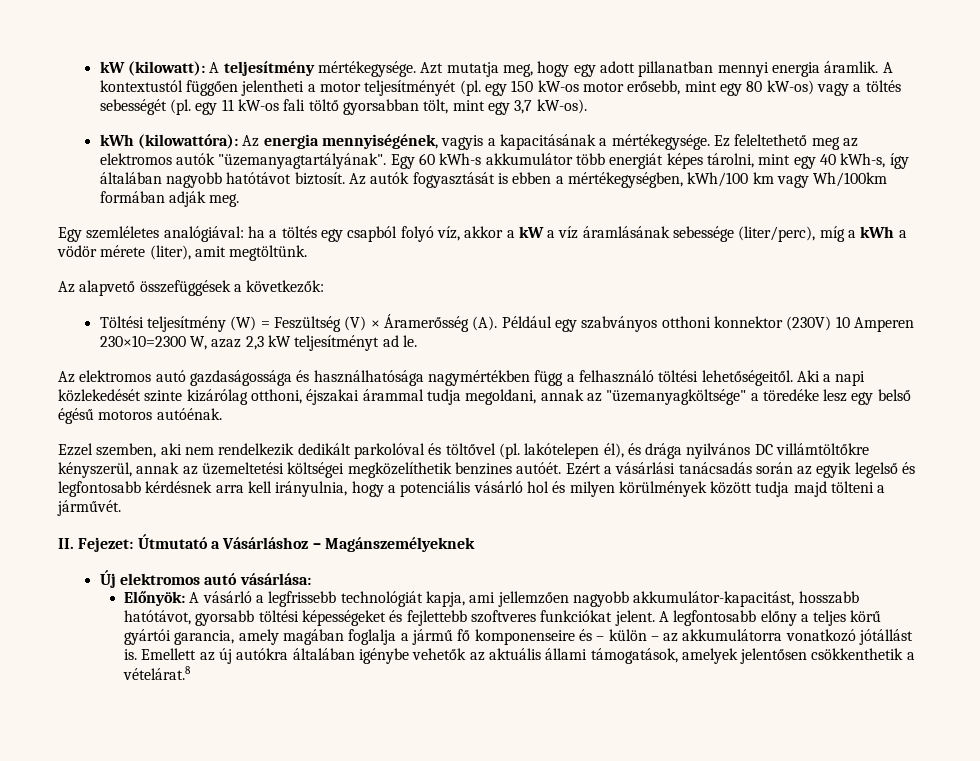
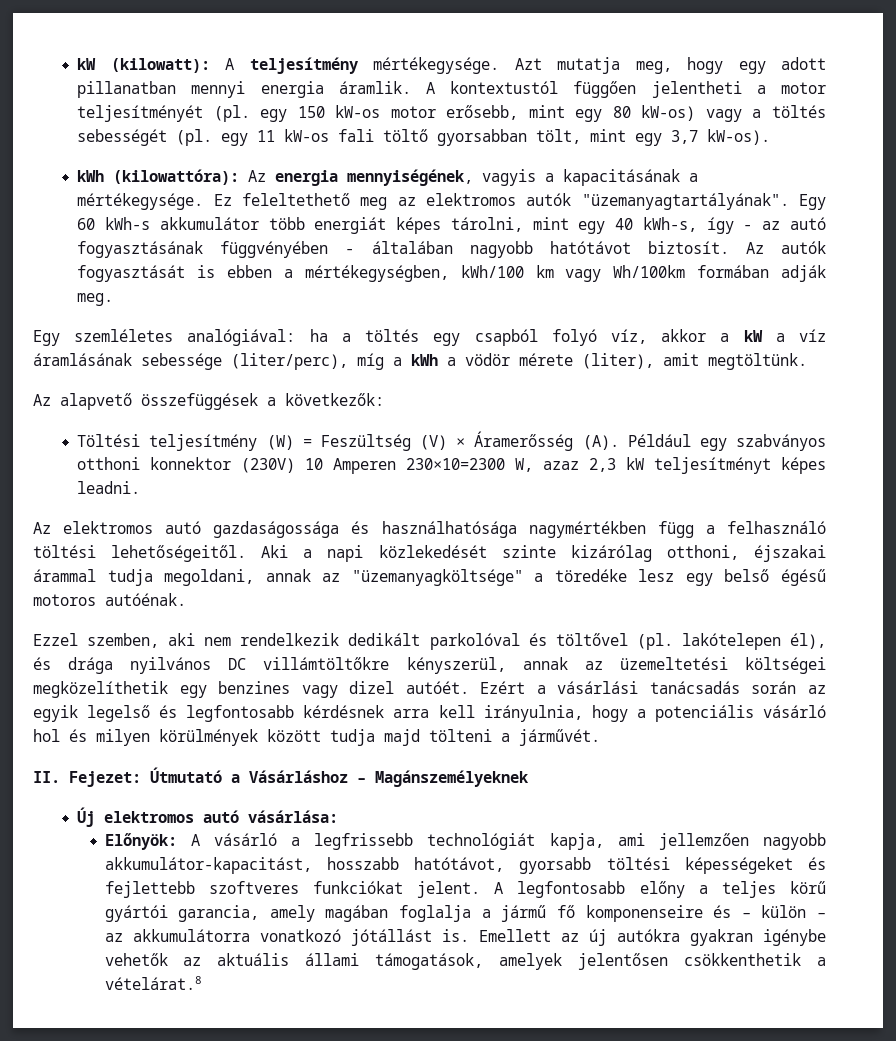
(909, 161) none -> [743,217,826,230] [77,241,355,258] - az autó fogyasztásának függvényében -
[382,335,418,347] ad le. -> [781,457,827,474] [77,481,141,494] képes leadni.
[454,462,512,475] benzines -> [179,681,395,698] egy benzines vagy dizel
[292,648,355,660] általában -> [689,929,753,946] gyakran

